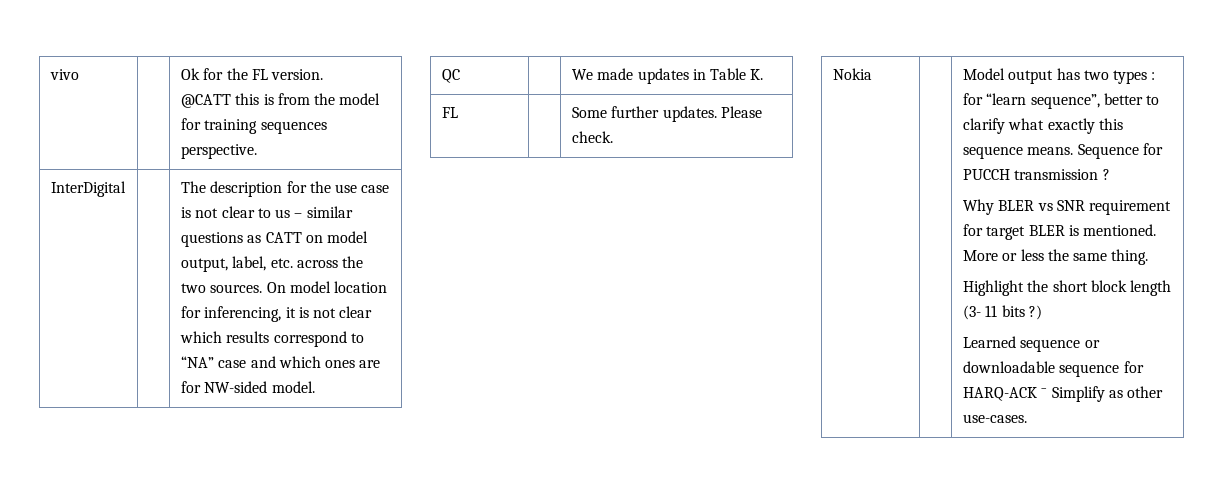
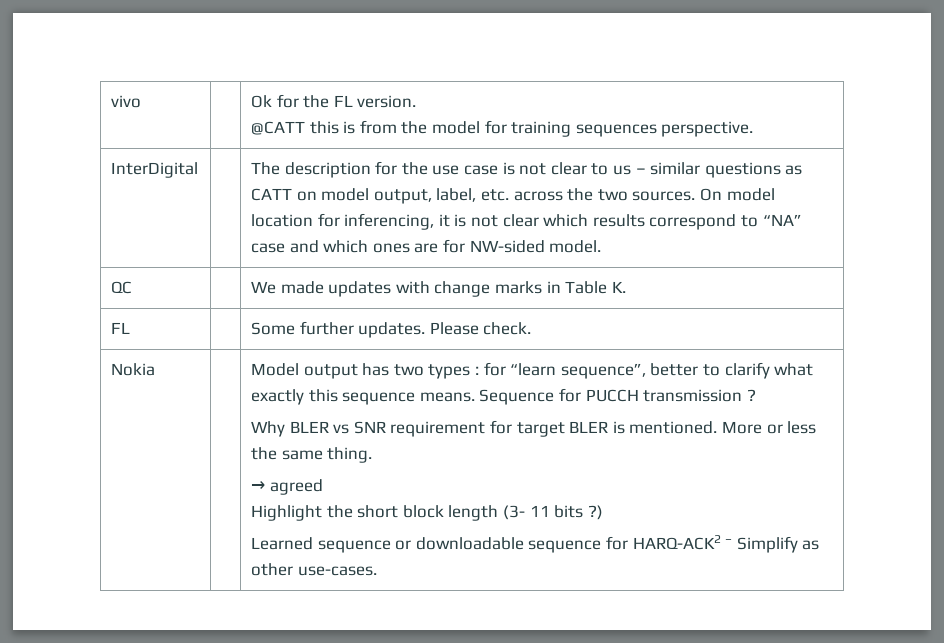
(689, 76) none -> [395,281,543,297] with change marks
(1149, 257) none -> [251,479,323,495] // → agreed
[962,387,1037,401] HARQ-ACK -> [632,535,721,550] HARQ-ACK2

